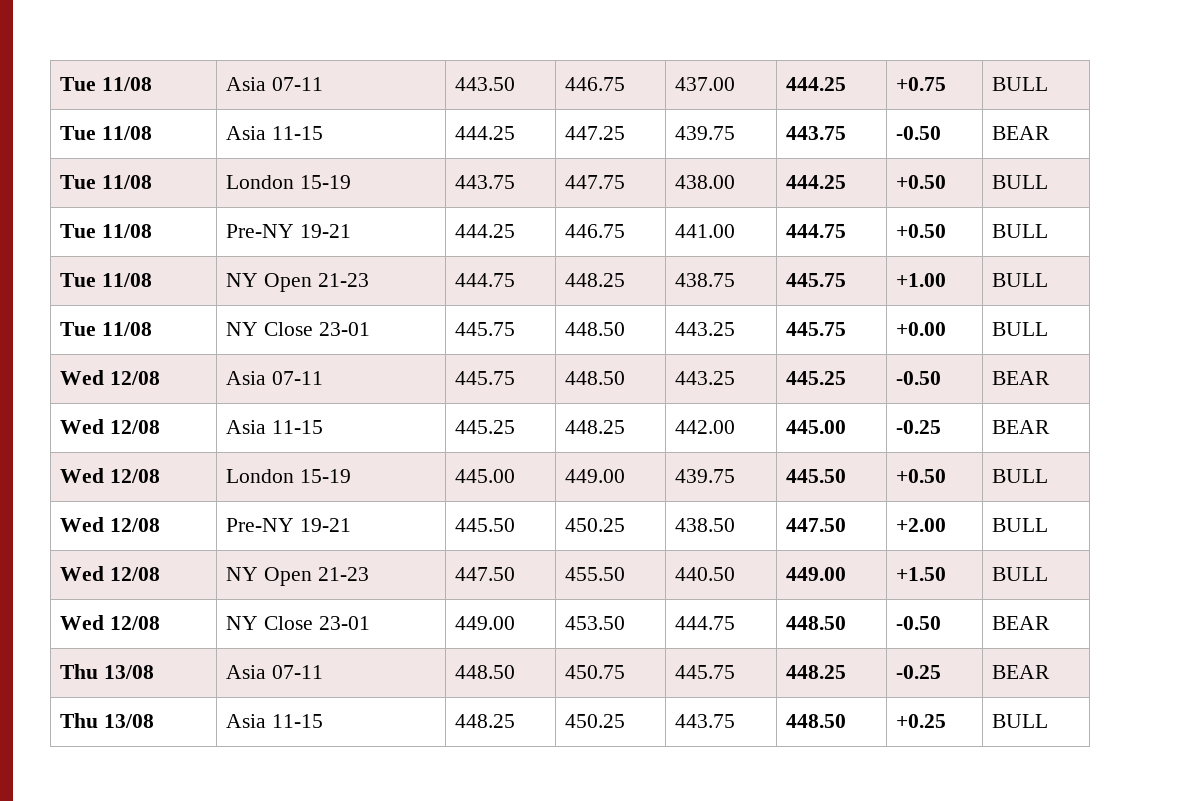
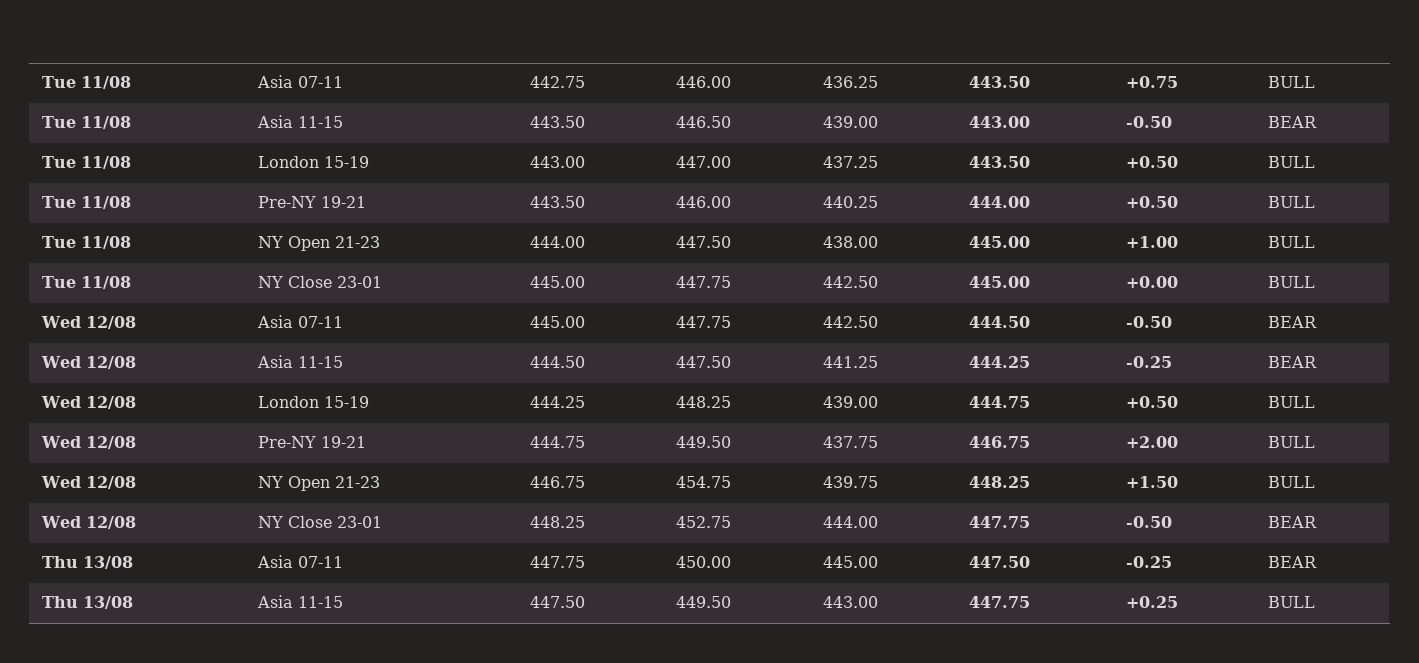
[454,77,515,91] [564,77,625,91] [674,77,735,91] [785,77,846,91] 443.50 | 446.75 | 437.00 | 444.25 -> [530,76,586,88] [676,76,732,88] [823,76,879,88] [969,76,1031,88] 442.75 | 446.00 | 436.25 | 443.50
[454,126,515,140] [564,126,625,140] [674,126,735,140] [785,126,846,140] 444.25 | 447.25 | 439.75 | 443.75 -> [530,116,586,128] [676,116,732,128] [823,116,879,128] [969,116,1031,128] 443.50 | 446.50 | 439.00 | 443.00
[454,175,515,189] [564,175,625,189] [674,175,735,189] [785,175,846,189] 443.75 | 447.75 | 438.00 | 444.25 -> [530,156,586,168] [676,156,732,168] [823,156,879,168] [969,156,1031,168] 443.00 | 447.00 | 437.25 | 443.50
[454,224,515,238] [564,224,625,238] [674,224,735,238] [785,224,846,238] 444.25 | 446.75 | 441.00 | 444.75 -> [530,196,586,208] [676,196,732,208] [823,196,879,208] [969,196,1031,208] 443.50 | 446.00 | 440.25 | 444.00
[454,273,515,287] [564,273,625,287] [674,273,735,287] [785,273,846,287] 444.75 | 448.25 | 438.75 | 445.75 -> [530,236,586,248] [676,236,732,248] [823,236,879,248] [969,236,1031,248] 444.00 | 447.50 | 438.00 | 445.00
[454,322,515,336] [564,322,625,336] [674,322,735,336] [785,322,846,336] 445.75 | 448.50 | 443.25 | 445.75 -> [530,276,586,288] [676,276,732,288] [823,276,879,288] [969,276,1031,288] 445.00 | 447.75 | 442.50 | 445.00
[454,371,515,385] [564,371,625,385] [674,371,735,385] [785,371,846,385] 445.75 | 448.50 | 443.25 | 445.25 -> [530,316,586,328] [676,316,732,328] [823,316,879,328] [969,316,1031,328] 445.00 | 447.75 | 442.50 | 444.50
[454,420,515,434] [564,420,625,434] [674,420,735,434] [785,420,846,434] 445.25 | 448.25 | 442.00 | 445.00 -> [530,356,586,368] [676,356,732,368] [823,356,879,368] [969,356,1031,368] 444.50 | 447.50 | 441.25 | 444.25
[454,469,515,483] [564,469,625,483] [674,469,735,483] [785,469,846,483] 445.00 | 449.00 | 439.75 | 445.50 -> [530,396,586,408] [676,396,732,408] [823,396,879,408] [969,396,1031,408] 444.25 | 448.25 | 439.00 | 444.75
[454,518,515,532] [564,518,625,532] [674,518,735,532] [785,518,846,532] 445.50 | 450.25 | 438.50 | 447.50 -> [530,436,586,448] [676,436,732,448] [823,436,879,448] [969,436,1031,448] 444.75 | 449.50 | 437.75 | 446.75
[454,567,515,581] [564,567,625,581] [674,567,735,581] [785,567,846,581] 447.50 | 455.50 | 440.50 | 449.00 -> [530,476,586,488] [676,476,732,488] [823,476,879,488] [969,476,1031,488] 446.75 | 454.75 | 439.75 | 448.25
[454,616,515,630] [564,616,625,630] [674,616,735,630] [785,616,846,630] 449.00 | 453.50 | 444.75 | 448.50 -> [530,516,586,528] [676,516,732,528] [823,516,879,528] [969,516,1031,528] 448.25 | 452.75 | 444.00 | 447.75
[454,665,515,679] [564,665,625,679] [674,665,735,679] [785,665,846,679] 448.50 | 450.75 | 445.75 | 448.25 -> [530,556,586,568] [676,556,732,568] [823,556,879,568] [969,556,1031,568] 447.75 | 450.00 | 445.00 | 447.50
[454,714,515,728] [564,714,625,728] [674,714,735,728] [785,714,846,728] 448.25 | 450.25 | 443.75 | 448.50 -> [530,596,586,608] [676,596,732,608] [823,596,879,608] [969,596,1031,608] 447.50 | 449.50 | 443.00 | 447.75

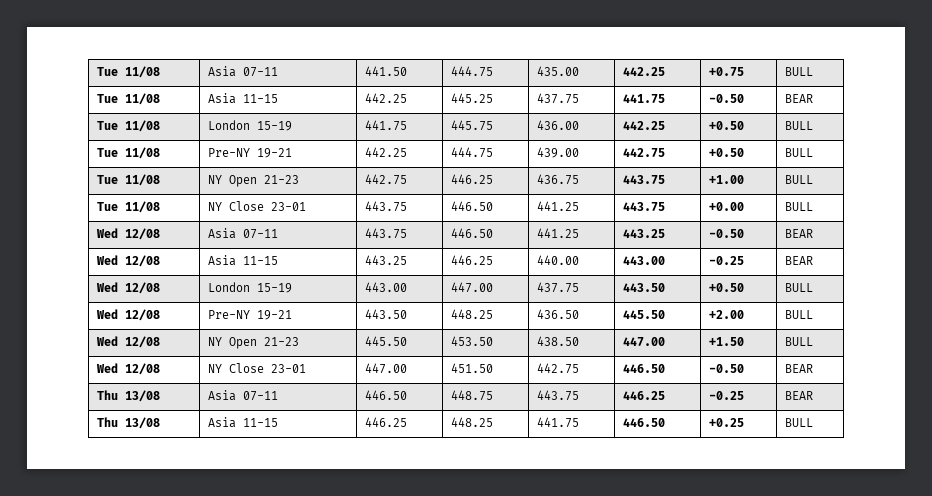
[530,76,586,88] [676,76,732,88] [823,76,879,88] [969,76,1031,88] 442.75 | 446.00 | 436.25 | 443.50 -> [365,66,408,76] [451,66,494,77] [537,66,580,76] [623,67,666,76] 441.50 | 444.75 | 435.00 | 442.25
[530,116,586,128] [676,116,732,128] [823,116,879,128] [969,116,1031,128] 443.50 | 446.50 | 439.00 | 443.00 -> [365,93,408,103] [451,93,494,103] [537,93,580,104] [623,94,666,103] 442.25 | 445.25 | 437.75 | 441.75
[530,156,586,168] [676,156,732,168] [823,156,879,168] [969,156,1031,168] 443.00 | 447.00 | 437.25 | 443.50 -> [365,120,408,131] [451,120,494,131] [537,120,580,130] [623,121,666,130] 441.75 | 445.75 | 436.00 | 442.25
[530,196,586,208] [676,196,732,208] [823,196,879,208] [969,196,1031,208] 443.50 | 446.00 | 440.25 | 444.00 -> [365,147,408,157] [451,147,494,158] [537,147,580,158] [623,148,666,157] 442.25 | 444.75 | 439.00 | 442.75
[530,236,586,248] [676,236,732,248] [823,236,879,248] [969,236,1031,248] 444.00 | 447.50 | 438.00 | 445.00 -> [365,174,408,185] [451,174,494,184] [537,174,580,185] [623,175,666,184] 442.75 | 446.25 | 436.75 | 443.75
[530,276,586,288] [676,276,732,288] [823,276,879,288] [969,276,1031,288] 445.00 | 447.75 | 442.50 | 445.00 -> [365,201,408,212] [451,201,494,211] [537,201,580,211] [623,202,666,211] 443.75 | 446.50 | 441.25 | 443.75
[530,316,586,328] [676,316,732,328] [823,316,879,328] [969,316,1031,328] 445.00 | 447.75 | 442.50 | 444.50 -> [365,228,408,239] [451,228,494,238] [537,228,580,238] [623,229,666,238] 443.75 | 446.50 | 441.25 | 443.25
[530,356,586,368] [676,356,732,368] [823,356,879,368] [969,356,1031,368] 444.50 | 447.50 | 441.25 | 444.25 -> [365,255,408,265] [451,255,494,265] [537,255,580,265] [623,256,666,265] 443.25 | 446.25 | 440.00 | 443.00
[530,396,586,408] [676,396,732,408] [823,396,879,408] [969,396,1031,408] 444.25 | 448.25 | 439.00 | 444.75 -> [365,282,408,292] [451,282,494,293] [537,282,580,293] [623,283,666,292] 443.00 | 447.00 | 437.75 | 443.50
[530,436,586,448] [676,436,732,448] [823,436,879,448] [969,436,1031,448] 444.75 | 449.50 | 437.75 | 446.75 -> [365,309,408,319] [451,309,494,319] [537,309,580,319] [623,310,666,319] 443.50 | 448.25 | 436.50 | 445.50
[530,476,586,488] [676,476,732,488] [823,476,879,488] [969,476,1031,488] 446.75 | 454.75 | 439.75 | 448.25 -> [365,336,408,346] [451,336,494,346] [537,336,580,346] [623,337,666,346] 445.50 | 453.50 | 438.50 | 447.00
[530,516,586,528] [676,516,732,528] [823,516,879,528] [969,516,1031,528] 448.25 | 452.75 | 444.00 | 447.75 -> [365,363,408,374] [451,363,494,373] [537,363,580,374] [623,364,666,373] 447.00 | 451.50 | 442.75 | 446.50
[530,556,586,568] [676,556,732,568] [823,556,879,568] [969,556,1031,568] 447.75 | 450.00 | 445.00 | 447.50 -> [365,390,408,400] [451,390,494,401] [537,390,580,401] [623,391,666,400] 446.50 | 448.75 | 443.75 | 446.25
[530,596,586,608] [676,596,732,608] [823,596,879,608] [969,596,1031,608] 447.50 | 449.50 | 443.00 | 447.75 -> [365,417,408,427] [451,417,494,427] [537,417,580,428] [623,418,666,427] 446.25 | 448.25 | 441.75 | 446.50

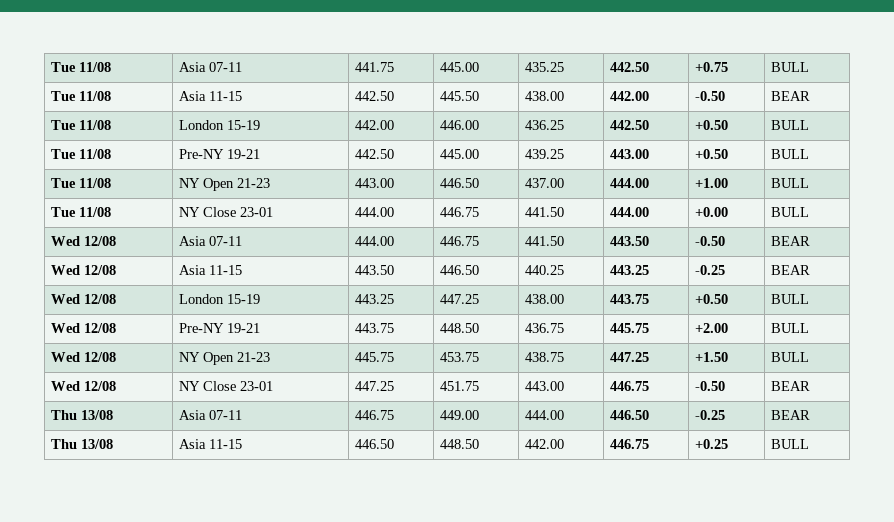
[365,66,408,76] [451,66,494,77] [537,66,580,76] [623,67,666,76] 441.50 | 444.75 | 435.00 | 442.25 -> [354,62,394,72] [439,62,479,72] [524,62,564,72] [609,62,649,72] 441.75 | 445.00 | 435.25 | 442.50
[365,93,408,103] [451,93,494,103] [537,93,580,104] [623,94,666,103] 442.25 | 445.25 | 437.75 | 441.75 -> [354,91,394,101] [439,91,479,101] [524,91,564,101] [609,91,649,101] 442.50 | 445.50 | 438.00 | 442.00
[365,120,408,131] [451,120,494,131] [537,120,580,130] [623,121,666,130] 441.75 | 445.75 | 436.00 | 442.25 -> [354,120,394,130] [439,120,479,130] [524,120,564,130] [609,120,649,130] 442.00 | 446.00 | 436.25 | 442.50
[365,147,408,157] [451,147,494,158] [537,147,580,158] [623,148,666,157] 442.25 | 444.75 | 439.00 | 442.75 -> [354,149,394,159] [439,149,479,159] [524,149,564,159] [609,149,649,159] 442.50 | 445.00 | 439.25 | 443.00
[365,174,408,185] [451,174,494,184] [537,174,580,185] [623,175,666,184] 442.75 | 446.25 | 436.75 | 443.75 -> [354,178,394,188] [439,178,479,188] [524,178,564,188] [609,178,649,188] 443.00 | 446.50 | 437.00 | 444.00
[365,201,408,212] [451,201,494,211] [537,201,580,211] [623,202,666,211] 443.75 | 446.50 | 441.25 | 443.75 -> [354,207,394,217] [439,207,479,217] [524,207,564,217] [609,207,649,217] 444.00 | 446.75 | 441.50 | 444.00
[365,228,408,239] [451,228,494,238] [537,228,580,238] [623,229,666,238] 443.75 | 446.50 | 441.25 | 443.25 -> [354,236,394,246] [439,236,479,246] [524,236,564,246] [609,236,649,246] 444.00 | 446.75 | 441.50 | 443.50
[365,255,408,265] [451,255,494,265] [537,255,580,265] [623,256,666,265] 443.25 | 446.25 | 440.00 | 443.00 -> [354,265,394,275] [439,265,479,275] [524,265,564,275] [609,265,649,275] 443.50 | 446.50 | 440.25 | 443.25
[365,282,408,292] [451,282,494,293] [537,282,580,293] [623,283,666,292] 443.00 | 447.00 | 437.75 | 443.50 -> [354,294,394,304] [439,294,479,304] [524,294,564,304] [609,294,649,304] 443.25 | 447.25 | 438.00 | 443.75
[365,309,408,319] [451,309,494,319] [537,309,580,319] [623,310,666,319] 443.50 | 448.25 | 436.50 | 445.50 -> [354,323,394,333] [439,323,479,333] [524,323,564,333] [609,323,649,333] 443.75 | 448.50 | 436.75 | 445.75
[365,336,408,346] [451,336,494,346] [537,336,580,346] [623,337,666,346] 445.50 | 453.50 | 438.50 | 447.00 -> [354,352,394,362] [439,352,479,362] [524,352,564,362] [609,352,649,362] 445.75 | 453.75 | 438.75 | 447.25
[365,363,408,374] [451,363,494,373] [537,363,580,374] [623,364,666,373] 447.00 | 451.50 | 442.75 | 446.50 -> [354,381,394,391] [439,381,479,391] [524,381,564,391] [609,381,649,391] 447.25 | 451.75 | 443.00 | 446.75
[365,390,408,400] [451,390,494,401] [537,390,580,401] [623,391,666,400] 446.50 | 448.75 | 443.75 | 446.25 -> [354,410,394,420] [439,410,479,420] [524,410,564,420] [609,410,649,420] 446.75 | 449.00 | 444.00 | 446.50
[365,417,408,427] [451,417,494,427] [537,417,580,428] [623,418,666,427] 446.25 | 448.25 | 441.75 | 446.50 -> [354,439,394,449] [439,439,479,449] [524,439,564,449] [609,439,649,449] 446.50 | 448.50 | 442.00 | 446.75

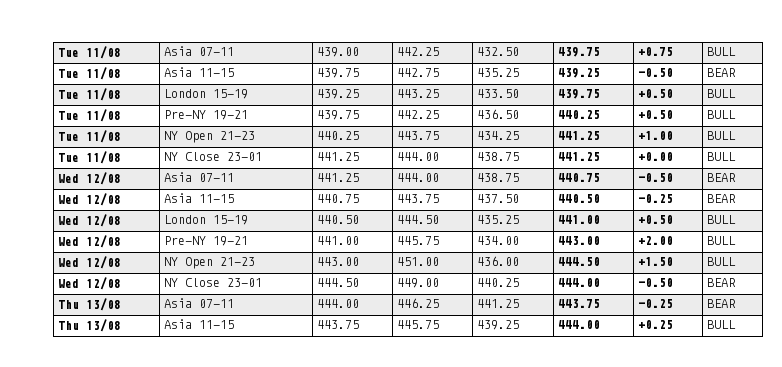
[354,62,394,72] [439,62,479,72] [524,62,564,72] [609,62,649,72] 441.75 | 445.00 | 435.25 | 442.50 -> [317,47,360,57] [397,47,440,56] [477,47,520,56] [558,47,601,57] 439.00 | 442.25 | 432.50 | 439.75
[354,91,394,101] [439,91,479,101] [524,91,564,101] [609,91,649,101] 442.50 | 445.50 | 438.00 | 442.00 -> [317,68,360,78] [397,68,440,77] [477,68,520,77] [558,68,601,78] 439.75 | 442.75 | 435.25 | 439.25
[354,120,394,130] [439,120,479,130] [524,120,564,130] [609,120,649,130] 442.00 | 446.00 | 436.25 | 442.50 -> [317,89,360,99] [397,89,440,98] [477,89,520,98] [558,89,601,99] 439.25 | 443.25 | 433.50 | 439.75
[354,149,394,159] [439,149,479,159] [524,149,564,159] [609,149,649,159] 442.50 | 445.00 | 439.25 | 443.00 -> [317,110,360,120] [397,110,440,119] [477,109,520,119] [558,110,601,119] 439.75 | 442.25 | 436.50 | 440.25
[354,178,394,188] [439,178,479,188] [524,178,564,188] [609,178,649,188] 443.00 | 446.50 | 437.00 | 444.00 -> [317,131,360,140] [397,131,440,140] [477,131,520,140] [558,131,601,140] 440.25 | 443.75 | 434.25 | 441.25
[354,207,394,217] [439,207,479,217] [524,207,564,217] [609,207,649,217] | 444.00 | 446.75 | 441.50 | 444.00 -> [317,152,360,161] [397,152,440,161] [477,152,520,161] [558,152,601,161] | 441.25 | 444.00 | 438.75 | 441.25
[354,236,394,246] [439,236,479,246] [524,236,564,246] [609,236,649,246] | 444.00 | 446.75 | 441.50 | 443.50 -> [317,173,360,182] [397,173,440,182] [477,173,520,182] [558,173,601,182] | 441.25 | 444.00 | 438.75 | 440.75
[354,265,394,275] [439,265,479,275] [524,265,564,275] [609,265,649,275] 443.50 | 446.50 | 440.25 | 443.25 -> [317,194,360,203] [397,194,440,203] [477,194,520,203] [558,194,601,203] 440.75 | 443.75 | 437.50 | 440.50
[354,294,394,304] [439,294,479,304] [524,294,564,304] [609,294,649,304] 443.25 | 447.25 | 438.00 | 443.75 -> [317,215,360,224] [397,215,440,224] [477,215,520,224] [558,215,601,224] 440.50 | 444.50 | 435.25 | 441.00
[354,323,394,333] [439,323,479,333] [524,323,564,333] [609,323,649,333] 443.75 | 448.50 | 436.75 | 445.75 -> [317,236,360,245] [397,236,440,245] [477,236,520,245] [558,236,601,245] 441.00 | 445.75 | 434.00 | 443.00
[354,352,394,362] [439,352,479,362] [524,352,564,362] [609,352,649,362] 445.75 | 453.75 | 438.75 | 447.25 -> [317,257,360,266] [397,257,440,266] [477,256,520,266] [558,257,601,266] 443.00 | 451.00 | 436.00 | 444.50
[354,381,394,391] [439,381,479,391] [524,381,564,391] [609,381,649,391] 447.25 | 451.75 | 443.00 | 446.75 -> [317,278,360,287] [397,278,440,288] [477,278,520,287] [558,278,601,287] 444.50 | 449.00 | 440.25 | 444.00
[354,410,394,420] [439,410,479,420] [524,410,564,420] [609,410,649,420] | 446.75 | 449.00 | 444.00 | 446.50 -> [317,299,360,308] [397,298,440,308] [477,299,520,308] [558,299,601,308] | 444.00 | 446.25 | 441.25 | 443.75
[354,439,394,449] [439,439,479,449] [524,439,564,449] [609,439,649,449] 446.50 | 448.50 | 442.00 | 446.75 -> [317,320,360,329] [397,320,440,329] [477,320,520,330] [558,320,601,329] 443.75 | 445.75 | 439.25 | 444.00

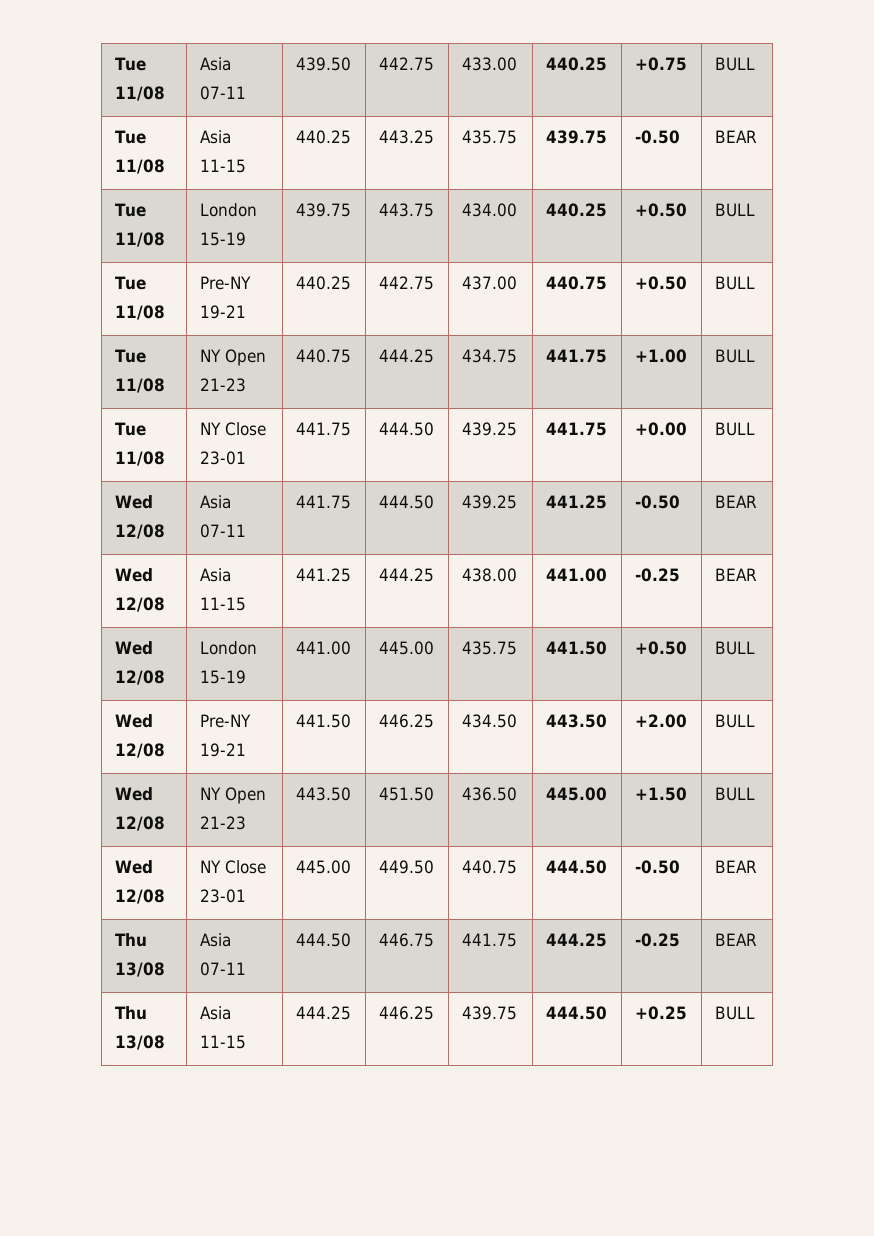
[317,47,360,57] [397,47,440,56] [477,47,520,56] [558,47,601,57] 439.00 | 442.25 | 432.50 | 439.75 -> [295,57,351,71] [378,57,434,71] [461,57,517,71] [545,57,607,71] 439.50 | 442.75 | 433.00 | 440.25
[317,68,360,78] [397,68,440,77] [477,68,520,77] [558,68,601,78] 439.75 | 442.75 | 435.25 | 439.25 -> [295,130,351,144] [378,130,434,144] [461,130,517,144] [545,130,607,144] 440.25 | 443.25 | 435.75 | 439.75
[317,89,360,99] [397,89,440,98] [477,89,520,98] [558,89,601,99] 439.25 | 443.25 | 433.50 | 439.75 -> [295,203,351,217] [378,203,434,217] [461,203,517,217] [545,203,607,217] 439.75 | 443.75 | 434.00 | 440.25
[317,110,360,120] [397,110,440,119] [477,109,520,119] [558,110,601,119] 439.75 | 442.25 | 436.50 | 440.25 -> [295,276,351,290] [378,276,434,290] [461,276,517,290] [545,276,607,290] 440.25 | 442.75 | 437.00 | 440.75
[317,131,360,140] [397,131,440,140] [477,131,520,140] [558,131,601,140] 440.25 | 443.75 | 434.25 | 441.25 -> [295,349,351,363] [378,349,434,363] [461,349,517,363] [545,349,607,363] 440.75 | 444.25 | 434.75 | 441.75
[317,152,360,161] [397,152,440,161] [477,152,520,161] [558,152,601,161] 441.25 | 444.00 | 438.75 | 441.25 -> [295,422,351,436] [378,422,434,436] [461,422,517,436] [545,422,607,436] 441.75 | 444.50 | 439.25 | 441.75
[317,173,360,182] [397,173,440,182] [477,173,520,182] [558,173,601,182] 441.25 | 444.00 | 438.75 | 440.75 -> [295,495,351,509] [378,495,434,509] [461,495,517,509] [545,495,607,509] 441.75 | 444.50 | 439.25 | 441.25
[317,194,360,203] [397,194,440,203] [477,194,520,203] [558,194,601,203] 440.75 | 443.75 | 437.50 | 440.50 -> [295,568,351,582] [378,568,434,582] [461,568,517,582] [545,568,607,582] 441.25 | 444.25 | 438.00 | 441.00
[317,215,360,224] [397,215,440,224] [477,215,520,224] [558,215,601,224] 440.50 | 444.50 | 435.25 | 441.00 -> [295,641,351,655] [378,641,434,655] [461,641,517,655] [545,641,607,655] 441.00 | 445.00 | 435.75 | 441.50
[317,236,360,245] [397,236,440,245] [477,236,520,245] [558,236,601,245] 441.00 | 445.75 | 434.00 | 443.00 -> [295,714,351,728] [378,714,434,728] [461,714,517,728] [545,714,607,728] 441.50 | 446.25 | 434.50 | 443.50
[317,257,360,266] [397,257,440,266] [477,256,520,266] [558,257,601,266] 443.00 | 451.00 | 436.00 | 444.50 -> [295,787,351,801] [378,787,434,801] [461,787,517,801] [545,787,607,801] 443.50 | 451.50 | 436.50 | 445.00
[317,278,360,287] [397,278,440,288] [477,278,520,287] [558,278,601,287] 444.50 | 449.00 | 440.25 | 444.00 -> [295,860,351,874] [378,860,434,874] [461,860,517,874] [545,860,607,874] 445.00 | 449.50 | 440.75 | 444.50
[317,299,360,308] [397,298,440,308] [477,299,520,308] [558,299,601,308] 444.00 | 446.25 | 441.25 | 443.75 -> [295,933,351,947] [378,933,434,947] [461,933,517,947] [545,933,607,947] 444.50 | 446.75 | 441.75 | 444.25
[317,320,360,329] [397,320,440,329] [477,320,520,330] [558,320,601,329] 443.75 | 445.75 | 439.25 | 444.00 -> [295,1006,351,1020] [378,1006,434,1020] [461,1006,517,1020] [545,1006,607,1020] 444.25 | 446.25 | 439.75 | 444.50

